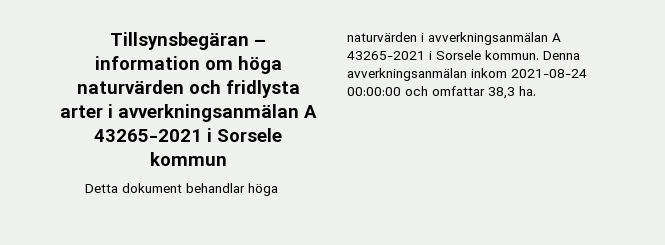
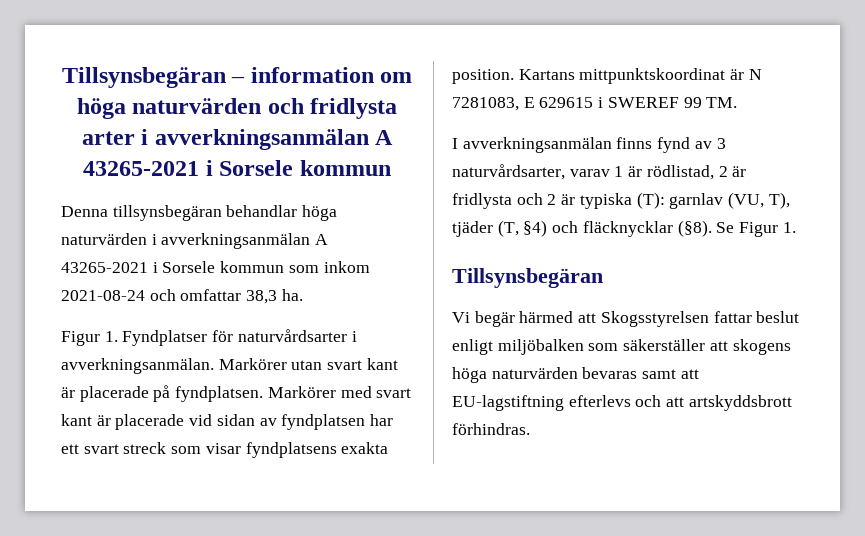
[84,183,182,193] Detta dokument -> [61,205,222,221] Denna tillsynsbegäran
[485,50,580,60] [347,68,467,81] kommun. Denna avverkningsanmälan -> [220,261,319,273] kommun som
[347,87,401,96] 00:00:00 -> (145, 295) none
(536, 91) none -> [61,329,357,346] [61,358,398,374] [61,385,412,402] [61,414,394,430] [61,442,389,458] [452,68,762,84] [452,97,738,111] [452,137,726,153] [452,164,747,180] [452,192,790,209] [452,220,796,237] [452,268,603,288] [452,311,800,327] [452,339,791,355] [452,367,699,383] [452,395,792,411] [452,423,530,435] // Figur 1. Fyndplatser för naturvårdsarter i avverkningsanmälan. Markörer utan svart kant är placerade på fyndplatsen. Markörer med svart kant är placerade vid sidan av fyndplatsen har ett svart streck som visar fyndplatsens exakta position. Kartans mittpunktskoordinat är N 7281083, E 629615 i SWEREF 99 TM. // I avverkningsanmälan finns fynd av 3 naturvårdsarter, varav 1 är rödlistad, 2 är fridlysta och 2 är typiska (T): garnlav (VU, T), tjäder (T, §4) och fläcknycklar (§8). Se Figur 1. // Tillsynsbegäran // Vi begär härmed att Skogsstyrelsen fattar beslut enligt miljöbalken som säkerställer att skogens höga naturvärden bevaras samt att EU-lagstiftning efterlevs och att artskyddsbrott förhindras.

